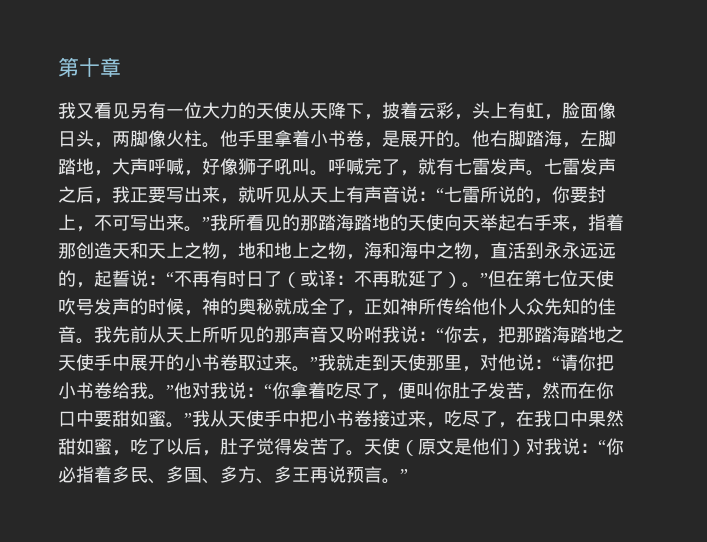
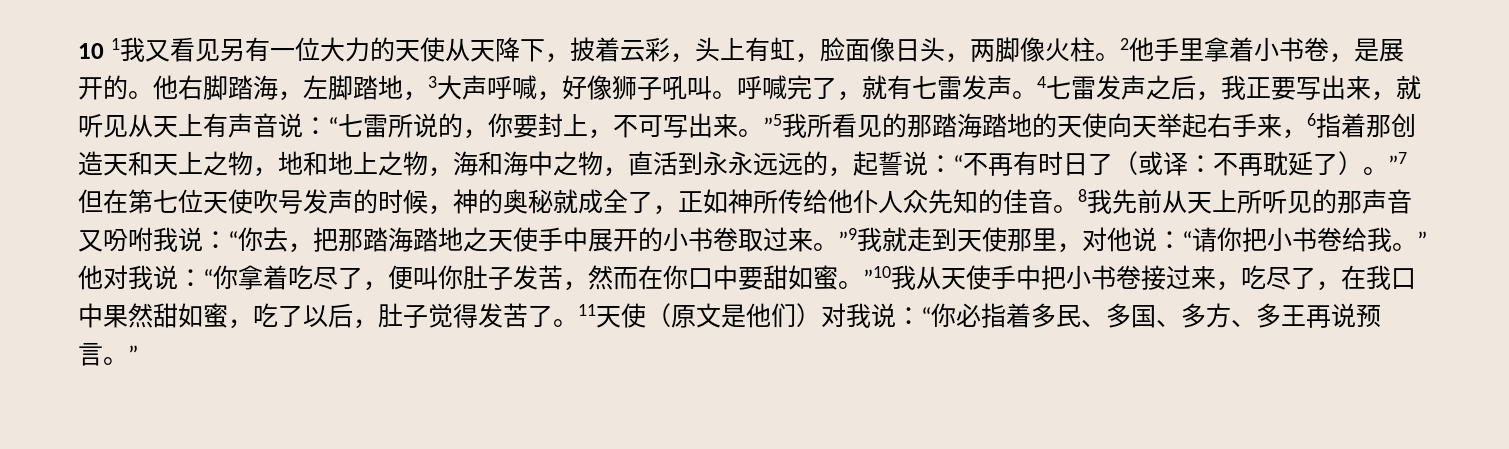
[58,57,121,77] 第十章 // -> [78,38,120,59] 10 1
(220, 145) none -> [1119,38,1129,50] 2
(112, 173) none -> [428,76,437,88] 3
(544, 173) none -> [1037,76,1046,88] 4
[202,217,210,229] ” -> [763,114,782,135] ”5
(588, 229) none -> [1307,113,1316,126] 6
[480,273,488,285] ” -> [1388,152,1407,173] ”7
(94, 341) none -> [1078,189,1087,202] 8
[310,357,318,369] ” -> [838,228,857,249] ”9
[184,413,192,425] ” -> [863,266,891,287] ”10
(364, 453) none -> [578,304,596,316] 11

